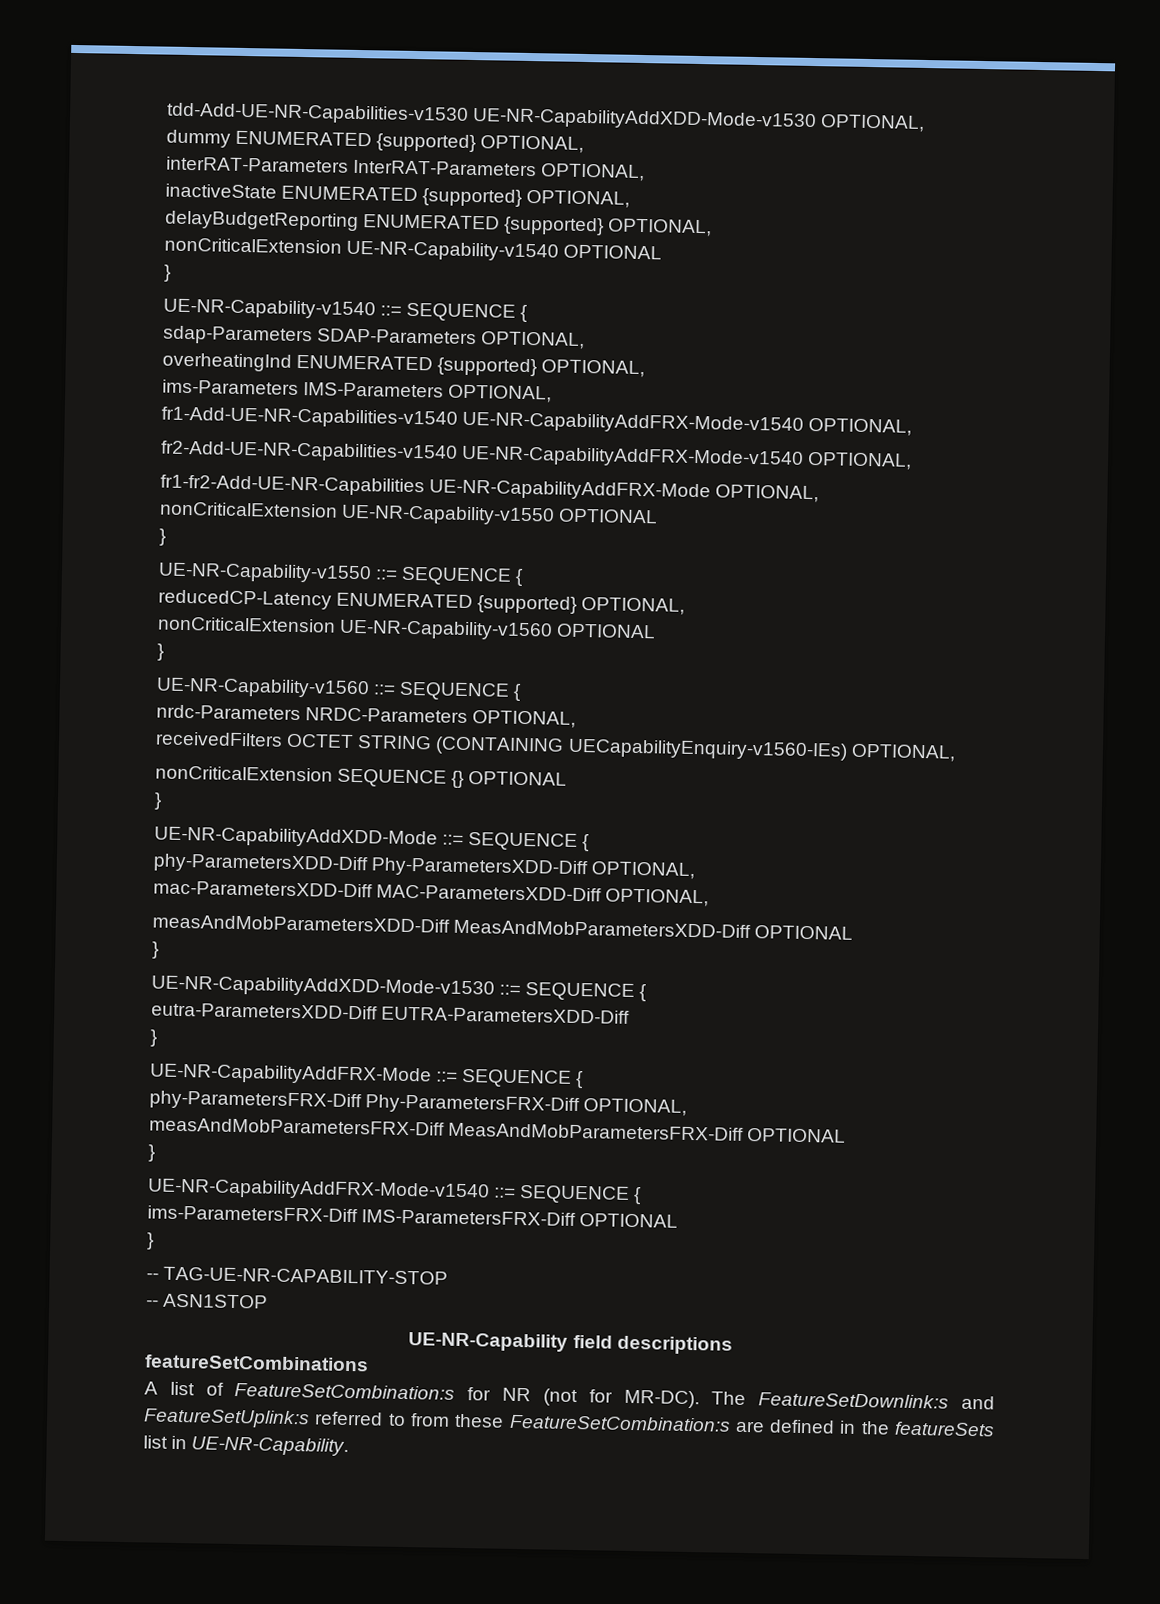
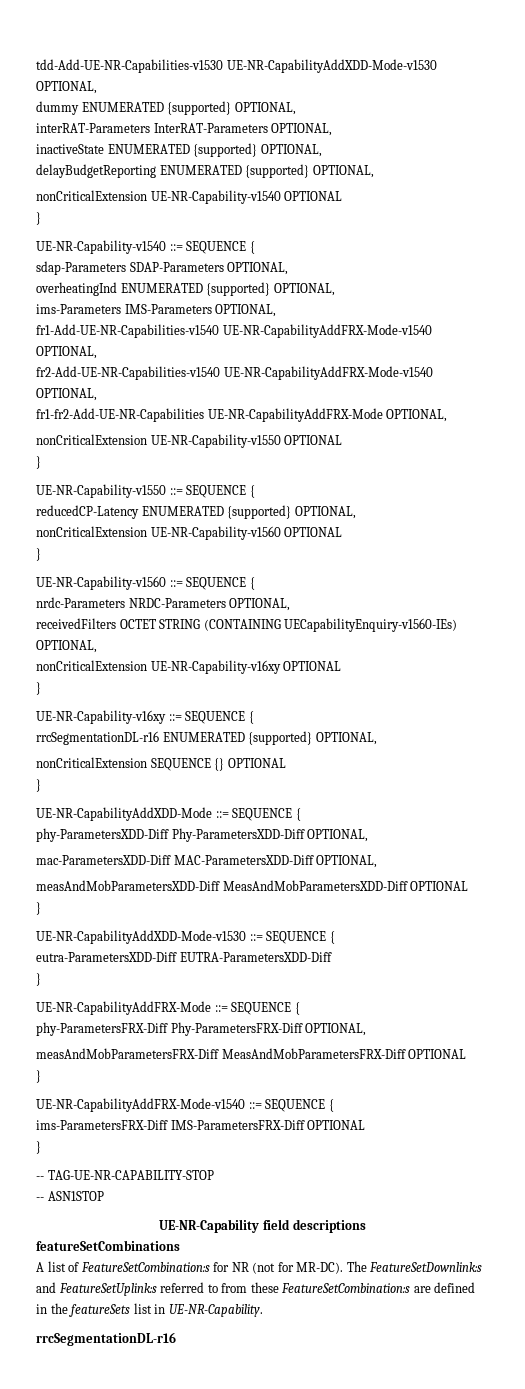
(956, 752) none -> [36,660,342,674] [36,682,41,695] [36,710,254,724] [36,731,377,745] // nonCriticalExtension UE-NR-Capability-v16xy OPTIONAL // } // UE-NR-Capability-v16xy ::= SEQUENCE { // rrcSegmentationDL-r16 ENUMERATED {supported} OPTIONAL,
(350, 1446) none -> [36,1332,176,1346] // rrcSegmentationDL-r16

